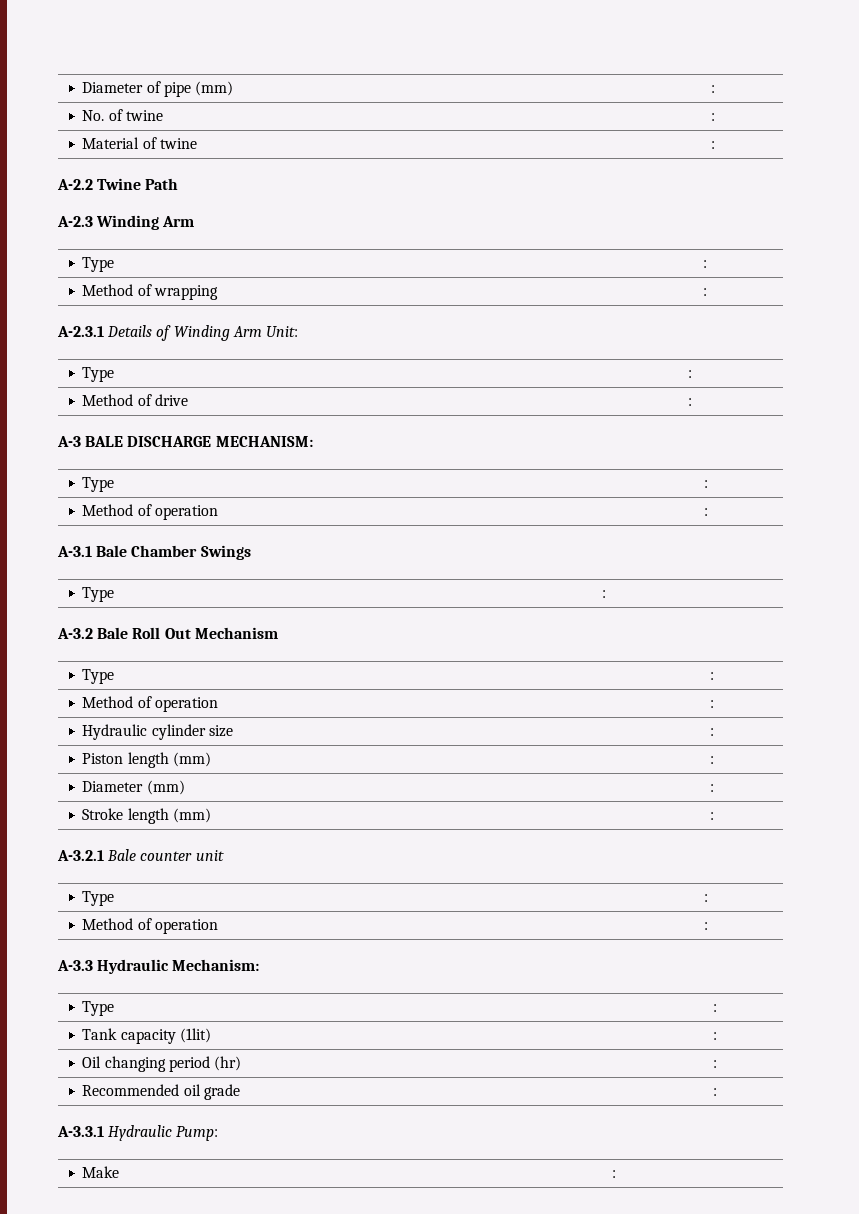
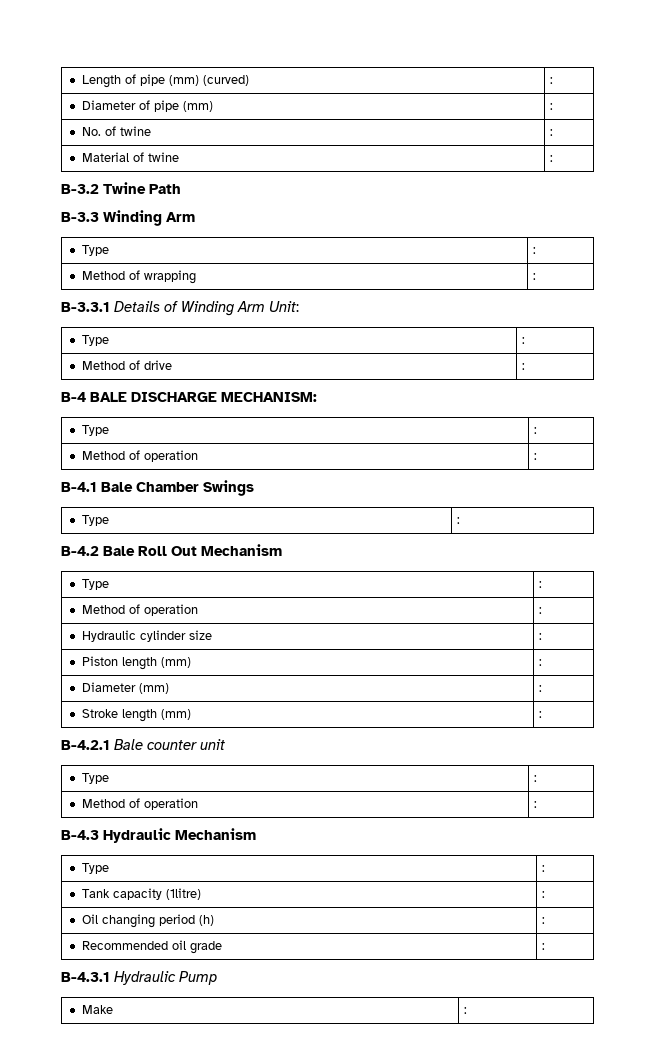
(82, 87) none -> [81,74,249,88] [550,77,554,84] Length of pipe (mm) (curved) | : //
[57,179,93,190] A-2.2 -> [61,184,99,194] B-3.2
[57,216,93,227] A-2.3 -> [61,212,99,222] B-3.3
[57,326,104,337] A-2.3.1 -> [61,302,110,312] B-3.3.1
[57,436,81,447] A-3 -> [61,392,86,402] B-4
[57,546,92,557] A-3.1 -> [61,482,97,492] B-4.1
[57,628,93,639] A-3.2 -> [61,546,99,556] B-4.2
[57,850,104,861] A-3.2.1 -> [61,740,110,750] B-4.2.1
[57,959,260,974] A-3.3 Hydraulic Mechanism: -> [61,828,256,843] B-4.3 Hydraulic Mechanism
[179,1028,211,1043] (1lit) -> [165,888,201,900] (1litre)
[214,1056,242,1071] (hr) -> [198,915,214,926] (h)
[57,1125,219,1141] A-3.3.1 Hydraulic Pump: -> [61,971,217,985] B-4.3.1 Hydraulic Pump

